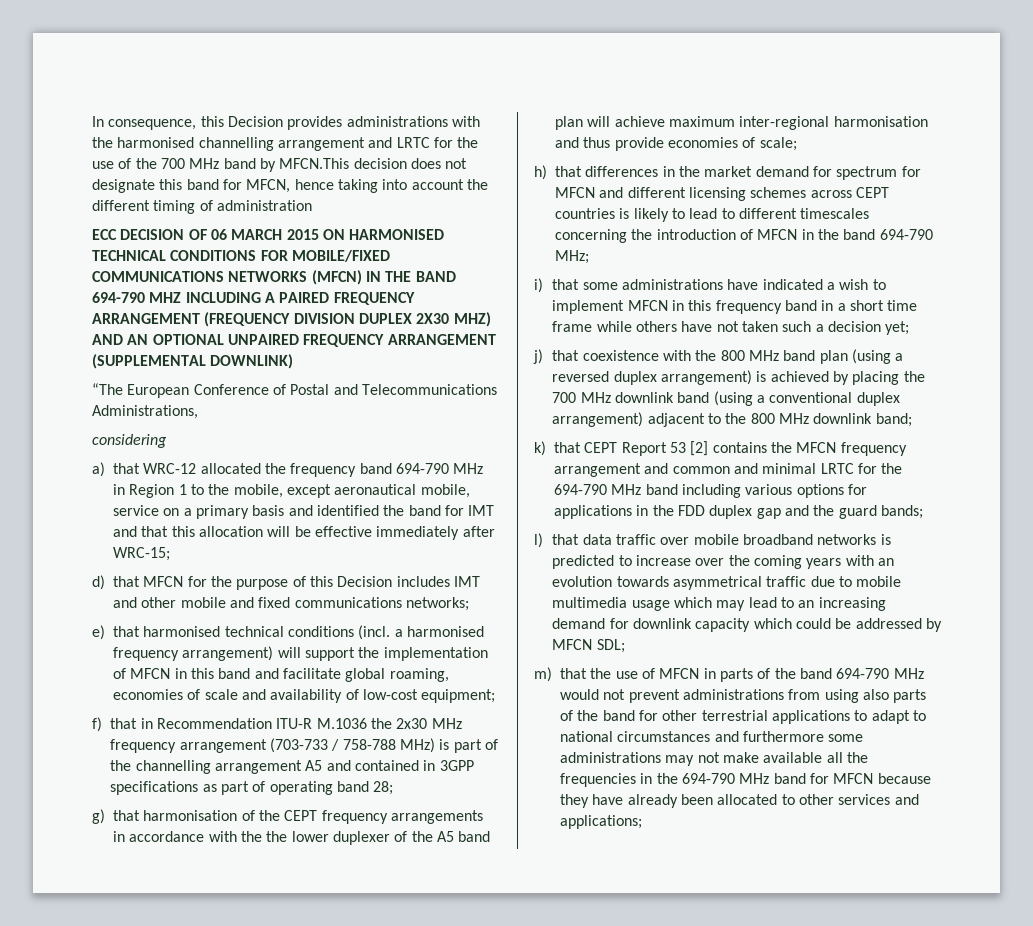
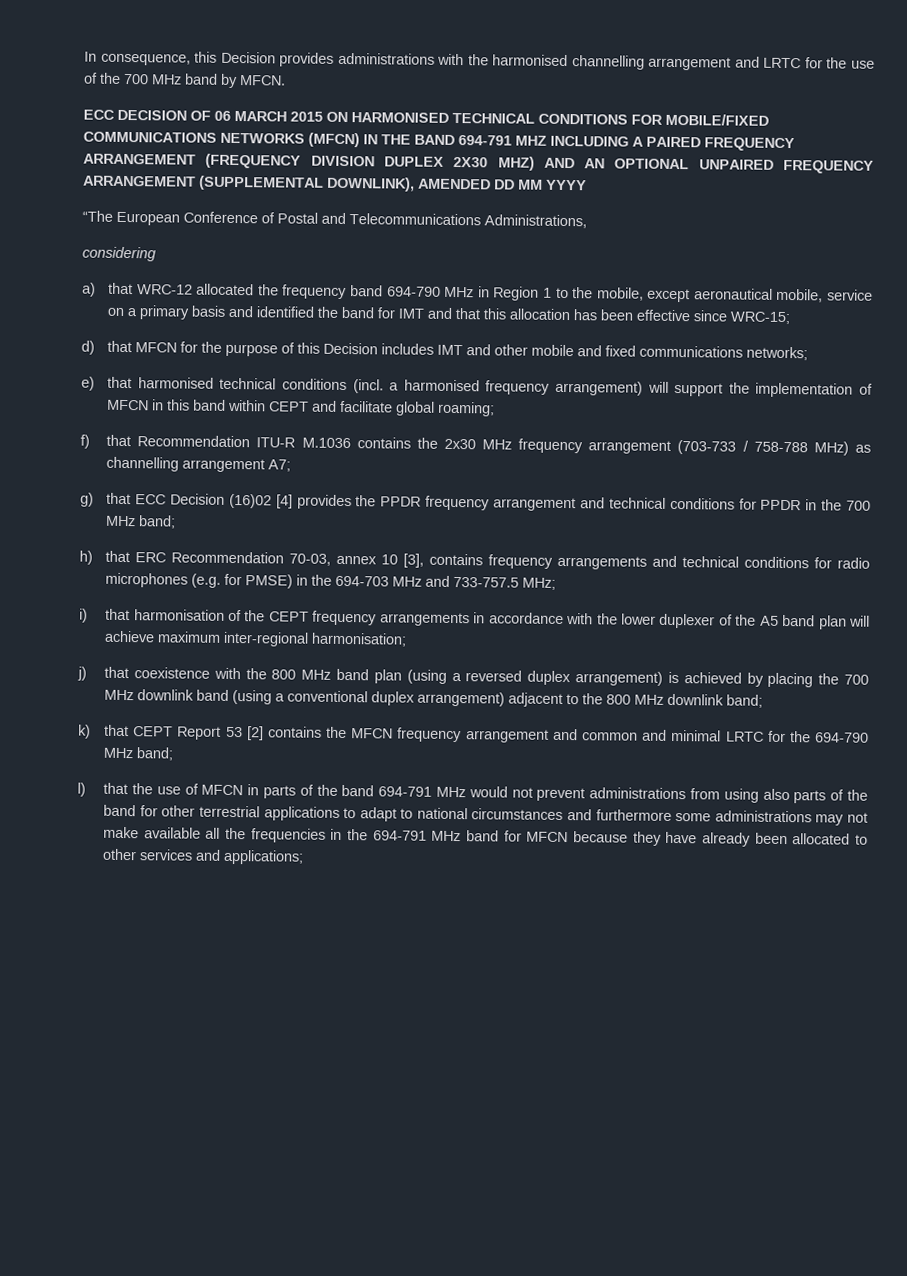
[279,158,468,169] [92,179,488,193] [92,200,312,214] MFCN.This decision does not designate this band for MFCN, hence taking into account the different timing of administration -> [240,75,286,86] MFCN.
[92,292,145,303] 694-790 -> [458,135,512,146] 694-791
[210,354,294,369] DOWNLINK) -> [327,176,587,192] DOWNLINK), AMENDED DD MM YYYY
[267,526,495,540] will be effective immediately after -> [573,309,728,322] has been effective since
(251, 673) none -> [228,399,310,412] within CEPT
[389,668,449,682] [113,689,496,703] roaming, economies of scale and availability of low-cost equipment; -> [438,401,496,417] roaming;
[140,718,153,729] in -> (132, 440) none
(367, 723) none -> [356,437,411,449] contains
[439,739,498,753] [110,760,474,774] [110,781,394,795] [92,809,105,824] is part of the channelling arrangement A5 and contained in 3GPP specifications as part of operating band 28; // g) -> [854,444,871,453] [106,456,292,473] [80,492,871,512] [106,515,177,529] [79,550,870,570] [105,572,557,590] [79,608,88,623] as channelling arrangement A7; // g) that ECC Decision (16)02 [4] provides the PPDR frequency arrangement and technical conditions for PPDR in the 700 MHz band; // h) that ERC Recommendation 70-03, annex 10 [3], contains frequency arrangements and technical conditions for radio microphones (e.g. for PMSE) in the 694-703 MHz and 733-757.5 MHz; // i)
[266,831,288,842] the -> (618, 619) none
[833,116,928,127] [555,137,797,151] [534,165,921,180] [555,187,889,201] [555,208,870,222] [555,229,933,243] [555,250,589,264] [534,278,886,293] [552,300,918,314] [552,321,910,335] harmonisation and thus provide economies of scale; // h) that differences in the market demand for spectrum for MFCN and different licensing schemes across CEPT countries is likely to lead to different timescales concerning the introduction of MFCN in the band 694-790 MHz; // i) that some administrations have indicated a wish to implement MFCN in this frequency band in a short time frame while others have not taken such a decision yet; -> [311,632,408,647] harmonisation;
[645,484,867,498] [554,505,923,519] [534,533,891,548] [552,555,894,569] [552,576,902,590] [552,597,886,611] [552,618,942,632] [552,639,625,653] [534,667,552,682] band including various options for applications in the FDD duplex gap and the guard bands; // l) that data traffic over mobile broadband networks is predicted to increase over the coming years with an evolution towards asymmetrical traffic due to mobile multimedia usage which may lead to an increasing demand for downlink capacity which could be addressed by MFCN SDL; // m) -> [136,747,174,761] [77,782,86,797] band; // l)
[836,668,890,679] 694-790 -> [378,786,433,797] 694-791
[681,773,735,784] 694-790 -> [372,830,427,841] 694-791

